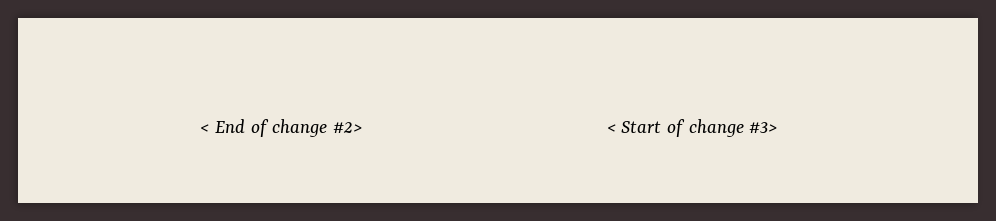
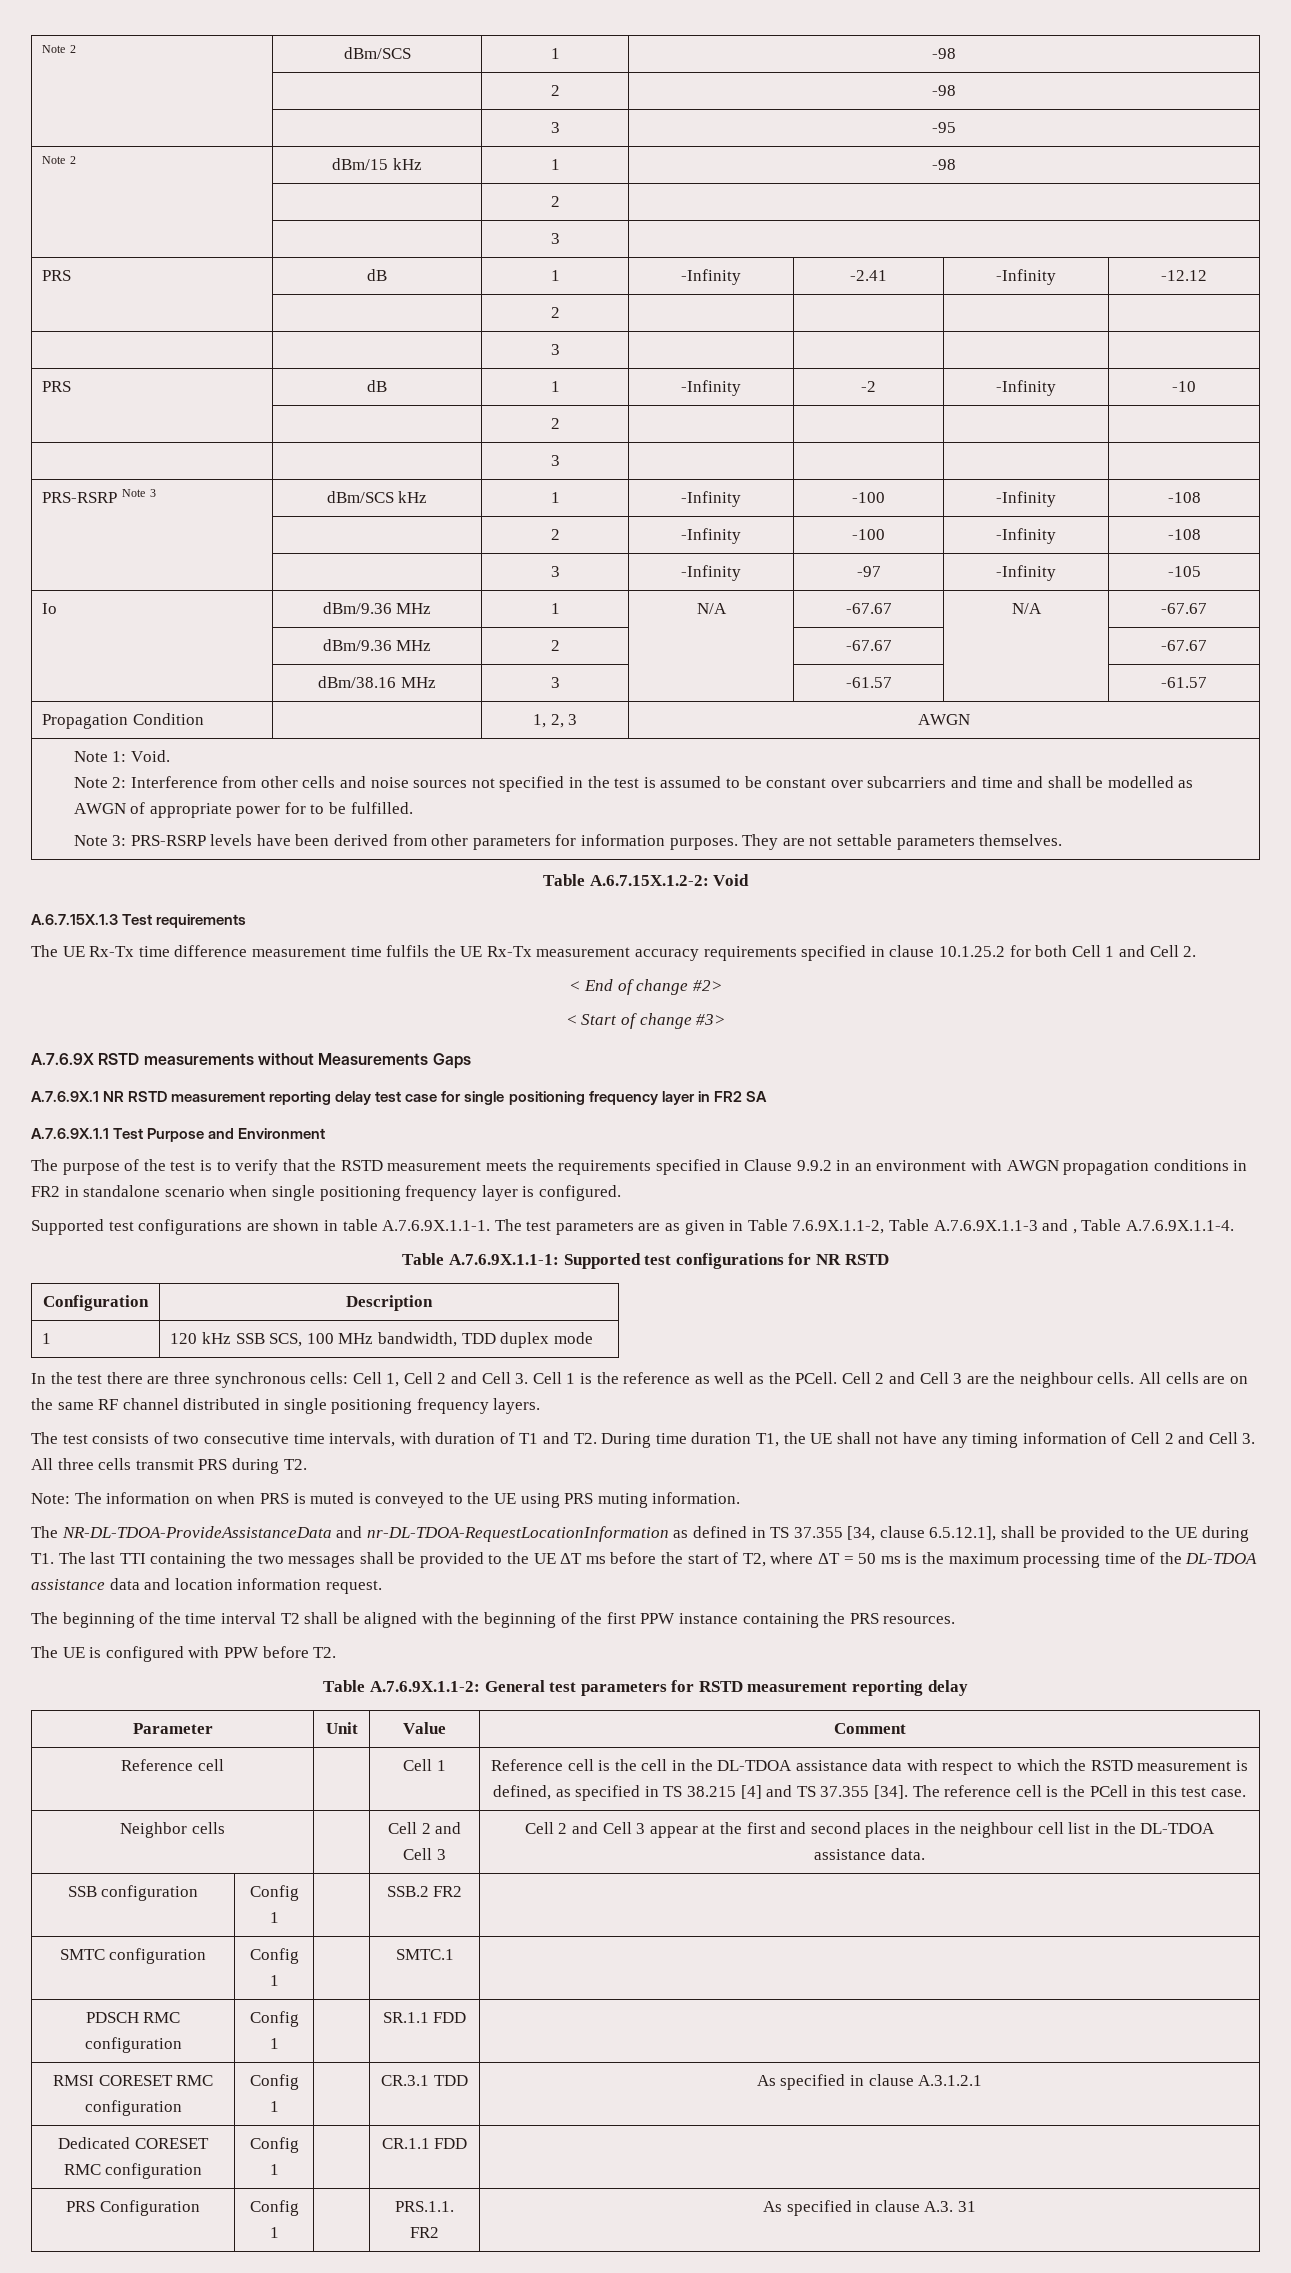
(200, 128) none -> [42,45,76,53] [343,47,411,59] [550,48,560,59] [931,48,956,59] [550,85,560,96] [931,85,956,96] [550,122,560,133] [931,122,956,133] [42,156,76,164] [332,158,422,170] [550,159,560,170] [931,159,956,170] [550,196,560,207] [550,233,560,244] [42,270,72,281] [367,269,387,281] [550,270,560,281] [681,269,741,285] [849,270,887,281] [996,269,1056,285] [1161,270,1207,281] [550,307,560,318] [550,344,560,355] [42,381,72,392] [367,380,387,392] [550,381,560,392] [681,380,741,396] [860,381,876,392] [996,380,1056,396] [1172,381,1196,392] [550,418,560,429] [550,455,560,466] [42,489,156,503] [326,491,428,503] [550,492,560,503] [681,491,741,507] [851,492,885,503] [996,491,1056,507] [1167,492,1201,503] [550,529,560,540] [681,528,741,544] [851,529,885,540] [996,528,1056,544] [1167,529,1201,540] [550,566,560,577] [681,565,741,581] [856,566,881,577] [996,565,1056,581] [1167,566,1201,577] [42,603,58,614] [322,602,432,614] [550,603,560,614] [696,603,727,614] [845,603,892,614] [1011,603,1042,614] [1161,603,1207,614] [322,639,432,651] [550,640,560,651] [845,640,892,651] [1161,640,1207,651] [318,676,436,688] [550,677,560,688] [845,677,892,688] [1161,677,1207,688] [42,713,204,729] [532,714,578,728] [917,714,970,725] [73,750,170,762] [73,776,1194,792] [73,802,413,818] [73,834,1063,850] [542,874,750,886] [31,914,247,928] [31,945,1197,961] Note 2 | dBm/SCS | 1 | -98 // | | 2 | -98 // | | 3 | -95 // Note 2 | dBm/15 kHz | 1 | -98 // | | 2 | // | | 3 | // PRS | dB | 1 | -Infinity | -2.41 | -Infinity | -12.12 // | | 2 | | | | // | | 3 | | | | // PRS | dB | 1 | -Infinity | -2 | -Infinity | -10 // | | 2 | | | | // | | 3 | | | | // PRS-RSRP Note 3 | dBm/SCS kHz | 1 | -Infinity | -100 | -Infinity | -108 // | | 2 | -Infinity | -100 | -Infinity | -108 // | | 3 | -Infinity | -97 | -Infinity | -105 // Io | dBm/9.36 MHz | 1 | N/A | -67.67 | N/A | -67.67 // | dBm/9.36 MHz | 2 | | -67.67 | | -67.67 // | dBm/38.16 MHz | 3 | | -61.57 | | -61.57 // Propagation Condition | | 1, 2, 3 | AWGN // Note 1: Void. // Note 2: Interference from other cells and noise sources not specified in the test is assumed to be constant over subcarriers and time and shall be modelled as AWGN of appropriate power for to be fulfilled. // Note 3: PRS-RSRP levels have been derived from other parameters for information purposes. They are not settable parameters themselves. // Table A.6.7.15X.1.2-2: Void // A.6.7.15X.1.3 Test requirements // The UE Rx-Tx time difference measurement time fulfils the UE Rx-Tx measurement accuracy requirements specified in clause 10.1.25.2 for both Cell 1 and Cell 2. //
(778, 127) none -> [31,1053,471,1069] [31,1091,767,1105] [31,1128,326,1142] [31,1159,1248,1175] [31,1185,621,1201] [31,1219,1234,1235] [402,1253,889,1269] [43,1295,149,1311] [346,1295,433,1311] [42,1333,52,1344] [170,1332,593,1348] [31,1372,1248,1388] [31,1398,541,1414] [31,1432,1256,1448] [31,1458,307,1474] [31,1492,741,1508] [31,1526,1249,1542] [31,1552,1258,1568] [31,1578,382,1594] [31,1612,956,1628] [31,1646,337,1662] [323,1680,968,1696] [132,1723,213,1734] [325,1722,358,1734] [403,1722,446,1734] [833,1723,906,1734] [121,1759,224,1771] [403,1759,446,1771] [490,1759,1249,1775] [493,1785,1246,1801] [120,1822,225,1838] [387,1822,462,1834] [403,1848,446,1860] [524,1822,1216,1838] [814,1848,925,1860] [67,1885,199,1901] [249,1885,299,1901] [269,1912,279,1923] [386,1886,463,1897] [59,1948,207,1964] [249,1948,299,1964] [269,1975,279,1986] [395,1949,454,1960] [85,2012,181,2023] [84,2037,182,2053] [249,2011,299,2027] [269,2038,279,2049] [382,2012,467,2023] [52,2075,214,2086] [84,2100,182,2116] [249,2074,299,2090] [269,2101,279,2112] [381,2075,468,2086] [756,2074,983,2090] [58,2137,209,2149] [63,2163,203,2179] [249,2137,299,2153] [269,2164,279,2175] [381,2138,468,2149] [66,2200,200,2216] [249,2200,299,2216] [269,2227,279,2238] [395,2201,454,2212] [410,2227,439,2238] [763,2200,976,2216] // A.7.6.9X RSTD measurements without Measurements Gaps // A.7.6.9X.1 NR RSTD measurement reporting delay test case for single positioning frequency layer in FR2 SA // A.7.6.9X.1.1 Test Purpose and Environment // The purpose of the test is to verify that the RSTD measurement meets the requirements specified in Clause 9.9.2 in an environment with AWGN propagation conditions in FR2 in standalone scenario when single positioning frequency layer is configured. // Supported test configurations are shown in table A.7.6.9X.1.1-1. The test parameters are as given in Table 7.6.9X.1.1-2, Table A.7.6.9X.1.1-3 and , Table A.7.6.9X.1.1-4. // Table A.7.6.9X.1.1-1: Supported test configurations for NR RSTD // Configuration | Description // 1 | 120 kHz SSB SCS, 100 MHz bandwidth, TDD duplex mode // In the test there are three synchronous cells: Cell 1, Cell 2 and Cell 3. Cell 1 is the reference as well as the PCell. Cell 2 and Cell 3 are the neighbour cells. All cells are on the same RF channel distributed in single positioning frequency layers. // The test consists of two consecutive time intervals, with duration of T1 and T2. During time duration T1, the UE shall not have any timing information of Cell 2 and Cell 3. All three cells transmit PRS during T2. // Note: The information on when PRS is muted is conveyed to the UE using PRS muting information. // The NR-DL-TDOA-ProvideAssistanceData and nr-DL-TDOA-RequestLocationInformation as defined in TS 37.355 [34, clause 6.5.12.1], shall be provided to the UE during T1. The last TTI containing the two messages shall be provided to the UE ΔT ms before the start of T2, where ΔT = 50 ms is the maximum processing time of the DL-TDOA assistance data and location information request. // The beginning of the time interval T2 shall be aligned with the beginning of the first PPW instance containing the PRS resources. // The UE is configured with PPW before T2. // Table A.7.6.9X.1.1-2: General test parameters for RSTD measurement reporting delay // Parameter | Unit | Value | Comment // Reference cell | | Cell 1 | Reference cell is the cell in the DL-TDOA assistance data with respect to which the RSTD measurement is defined, as specified in TS 38.215 [4] and TS 37.355 [34]. The reference cell is the PCell in this test case. // Neighbor cells | | Cell 2 and Cell 3 | Cell 2 and Cell 3 appear at the first and second places in the neighbour cell list in the DL-TDOA assistance data. // SSB configuration | Config 1 | | SSB.2 FR2 | // SMTC configuration | Config 1 | | SMTC.1 | // PDSCH RMC configuration | Config 1 | | SR.1.1 FDD | // RMSI CORESET RMC configuration | Config 1 | | CR.3.1 TDD | As specified in clause A.3.1.2.1 // Dedicated CORESET RMC configuration | Config 1 | | CR.1.1 FDD | // PRS Configuration | Config 1 | | PRS.1.1. FR2 | As specified in clause A.3. 31

